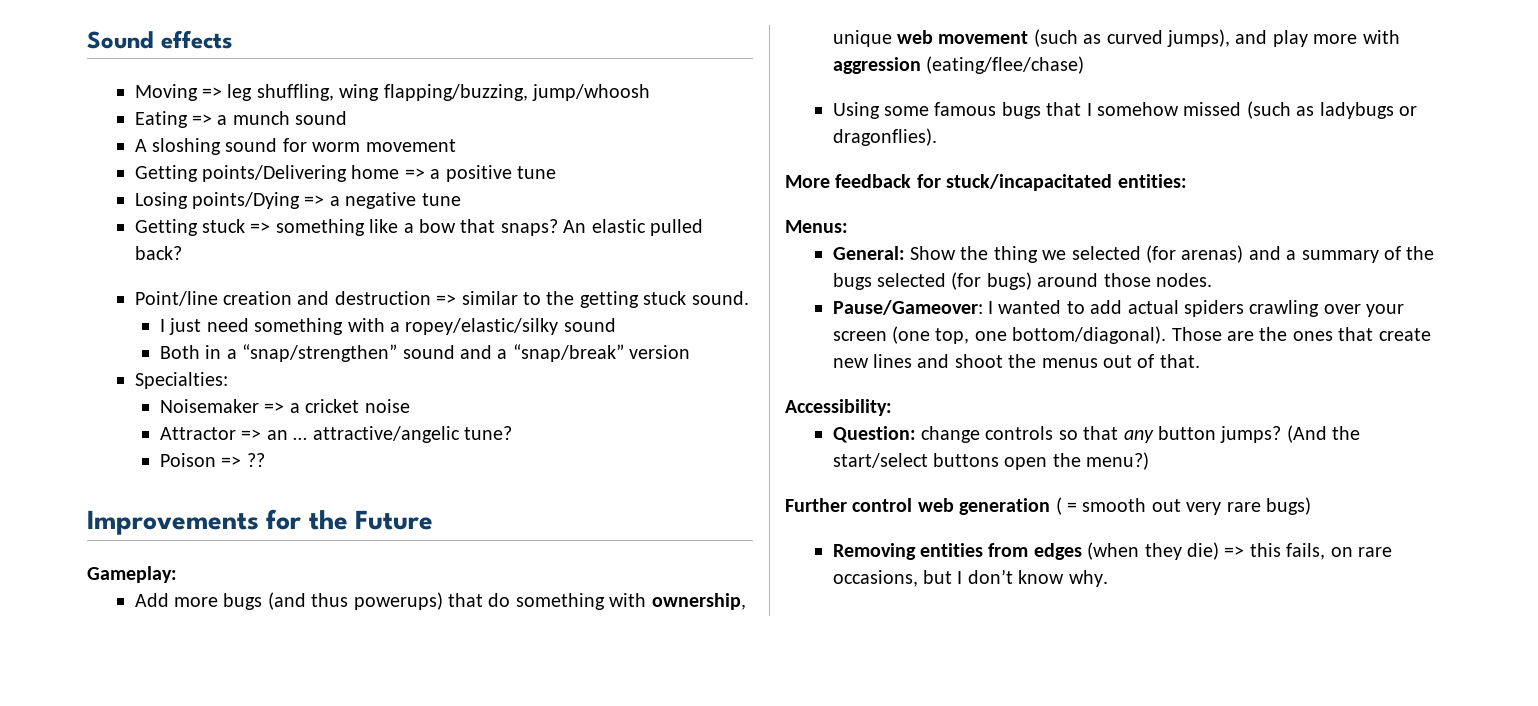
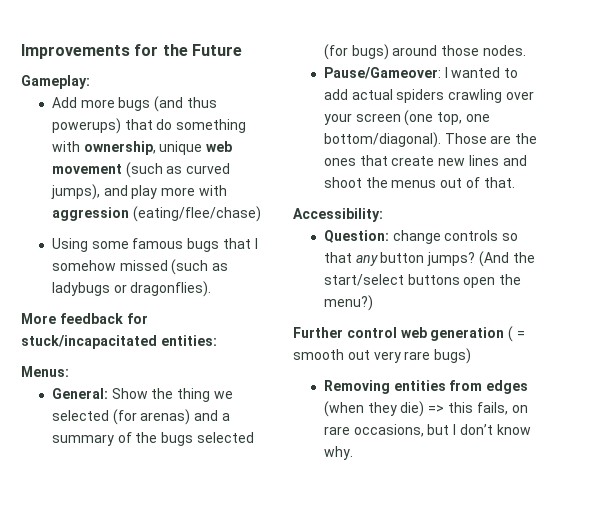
[87,30,233,49] [134,84,650,101] [134,111,348,128] [134,138,456,155] [134,165,556,182] [134,192,461,209] [134,219,703,236] [134,246,182,260] [134,291,749,308] [160,318,616,335] [160,344,691,362] [134,372,228,389] [160,399,410,413] [160,426,513,443] [160,453,265,467] Sound effects // Moving => leg shuffling, wing flapping/buzzing, jump/whoosh // Eating => a munch sound // A sloshing sound for worm movement // Getting points/Delivering home => a positive tune // Losing points/Dying => a negative tune // Getting stuck => something like a bow that snaps? An elastic pulled back? // Point/line creation and destruction => similar to the getting stuck sound. // I just need something with a ropey/elastic/silky sound // Both in a “snap/strengthen” sound and a “snap/break” version // Specialties: // Noisemaker => a cricket noise // Attractor => an … attractive/angelic tune? // Poison => ?? // -> (21, 51) none

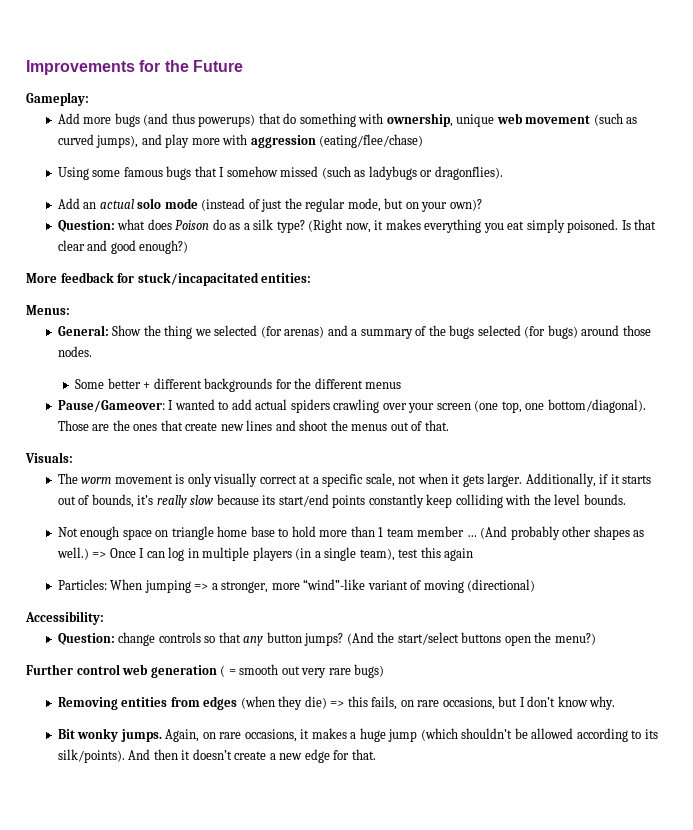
(212, 289) none -> [57,198,482,212] [57,219,657,233] [57,240,189,254] // Add an actual solo mode (instead of just the regular mode, but on your own)? // Question: what does Poison do as a silk type? (Right now, it makes everything you eat simply poisoned. Is that clear and good enough?)
(527, 50) none -> [75,378,402,392] // Some better + different backgrounds for the different menus
(515, 182) none -> [25,452,73,463] [57,473,652,487] [57,494,626,508] [57,526,645,540] [56,547,474,561] [57,579,536,593] // Visuals: // The worm movement is only visually correct at a specific scale, not when it gets larger. Additionally, if it starts out of bounds, it’s really slow because its start/end points constantly keep colliding with the level bounds. // Not enough space on triangle home base to hold more than 1 team member … (And probably other shapes as well.) => Once I can log in multiple players (in a single team), test this again // Particles: When jumping => a stronger, more “wind”-like variant of moving (directional)
(353, 453) none -> [57,728,658,742] [57,749,376,763] // Bit wonky jumps. Again, on rare occasions, it makes a huge jump (which shouldn’t be allowed according to its silk/points). And then it doesn’t create a new edge for that.

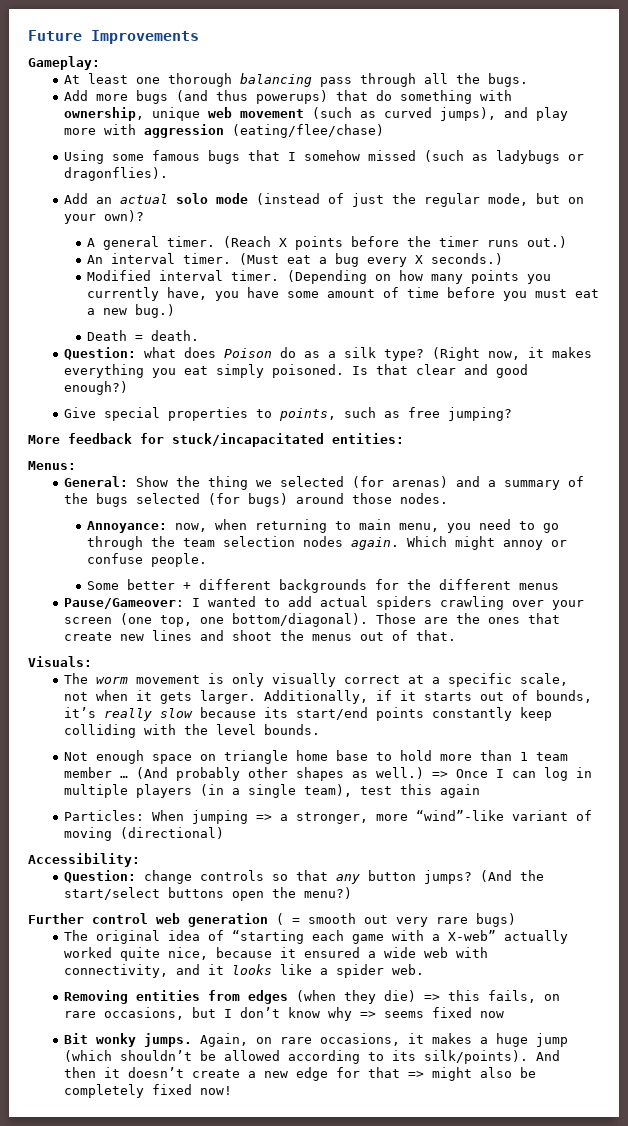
(26, 67) none -> [28,30,82,41] Future
[139,60,243,72] [26,92,89,106] for the Future // Gameplay: -> [28,56,100,70] [64,73,529,87] // Gameplay: // At least one thorough balancing pass through all the bugs.
(482, 205) none -> [86,236,567,250] [86,253,503,267] [86,270,551,284] [86,287,599,301] [86,304,175,318] [86,330,199,341] // A general timer. (Reach X points before the timer runs out.) // An interval timer. (Must eat a bug every X seconds.) // Modified interval timer. (Depending on how many points you currently have, you have some amount of time before you must eat a new bug.) // Death = death.
(189, 247) none -> [64,407,513,421] // Give special properties to points, such as free jumping?
(92, 351) none -> [86,519,559,533] [86,536,567,550] [86,553,207,567] // Annoyance: now, when returning to main menu, you need to go through the team selection nodes again. Which might annoy or confuse people.
(385, 671) none -> [64,930,569,944] [64,947,489,961] [64,964,425,978] // The original idea of “starting each game with a X-web” actually worked quite nice, because it ensured a wide web with connectivity, and it looks like a spider web.
[589,696,616,710] why. -> [328,1007,505,1021] why => seems fixed now
[351,749,376,760] that. -> [368,1067,537,1081] [64,1084,233,1098] that => might also be completely fixed now!

